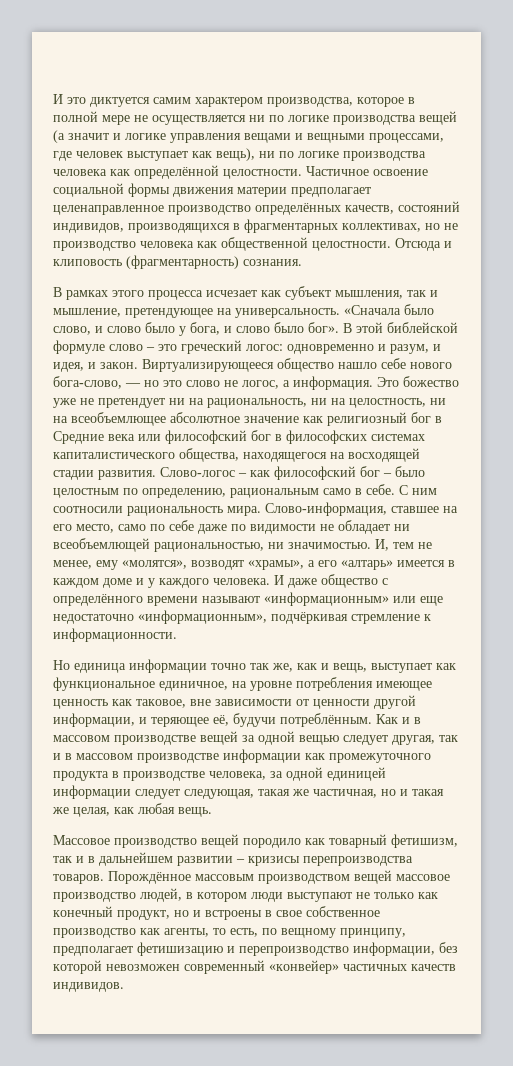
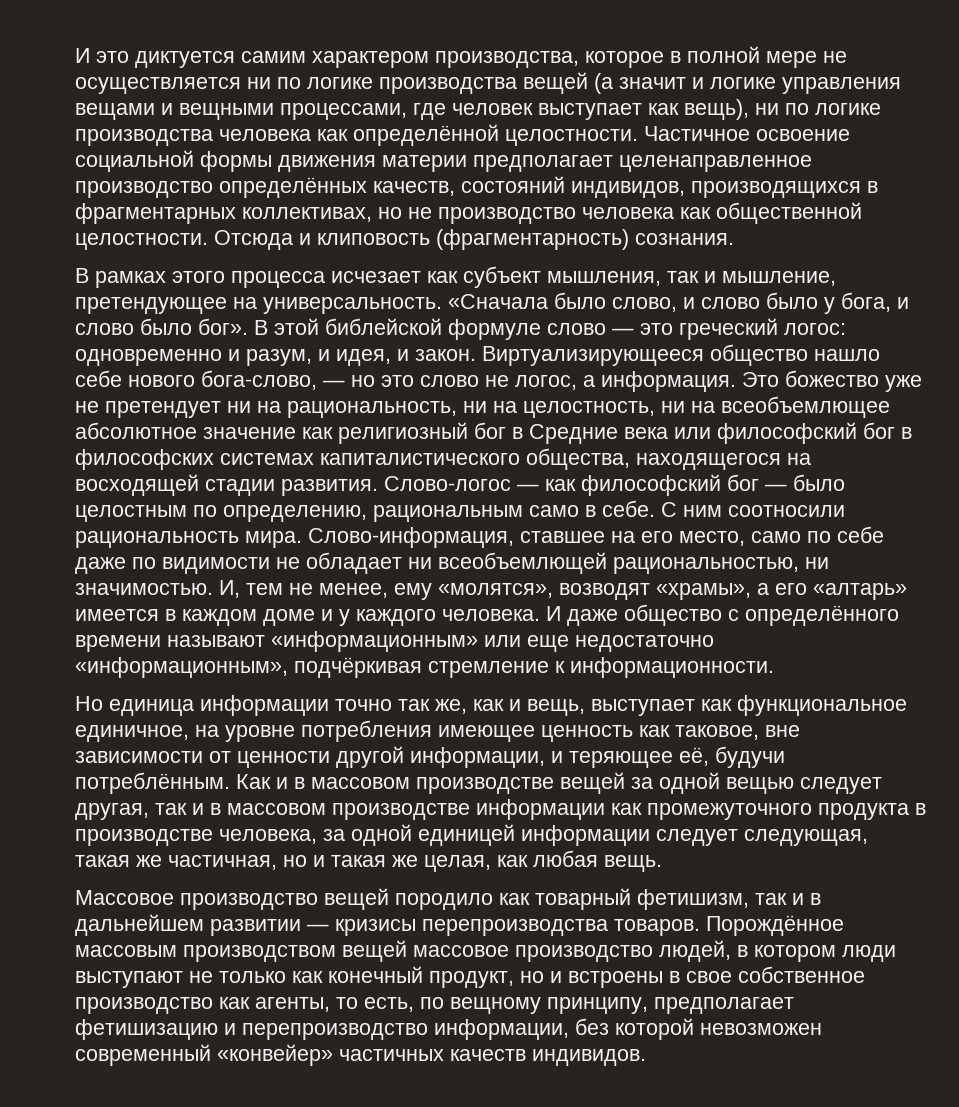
[146,347,155,351] – -> [612,328,634,335] —
[238,473,247,477] – -> [517,484,539,491] —
[383,473,392,477] – -> [765,484,787,491] —
[236,859,245,863] – -> [307,924,329,931] —

